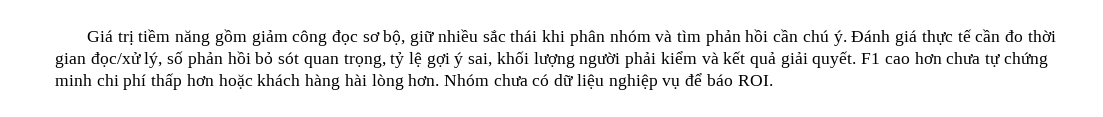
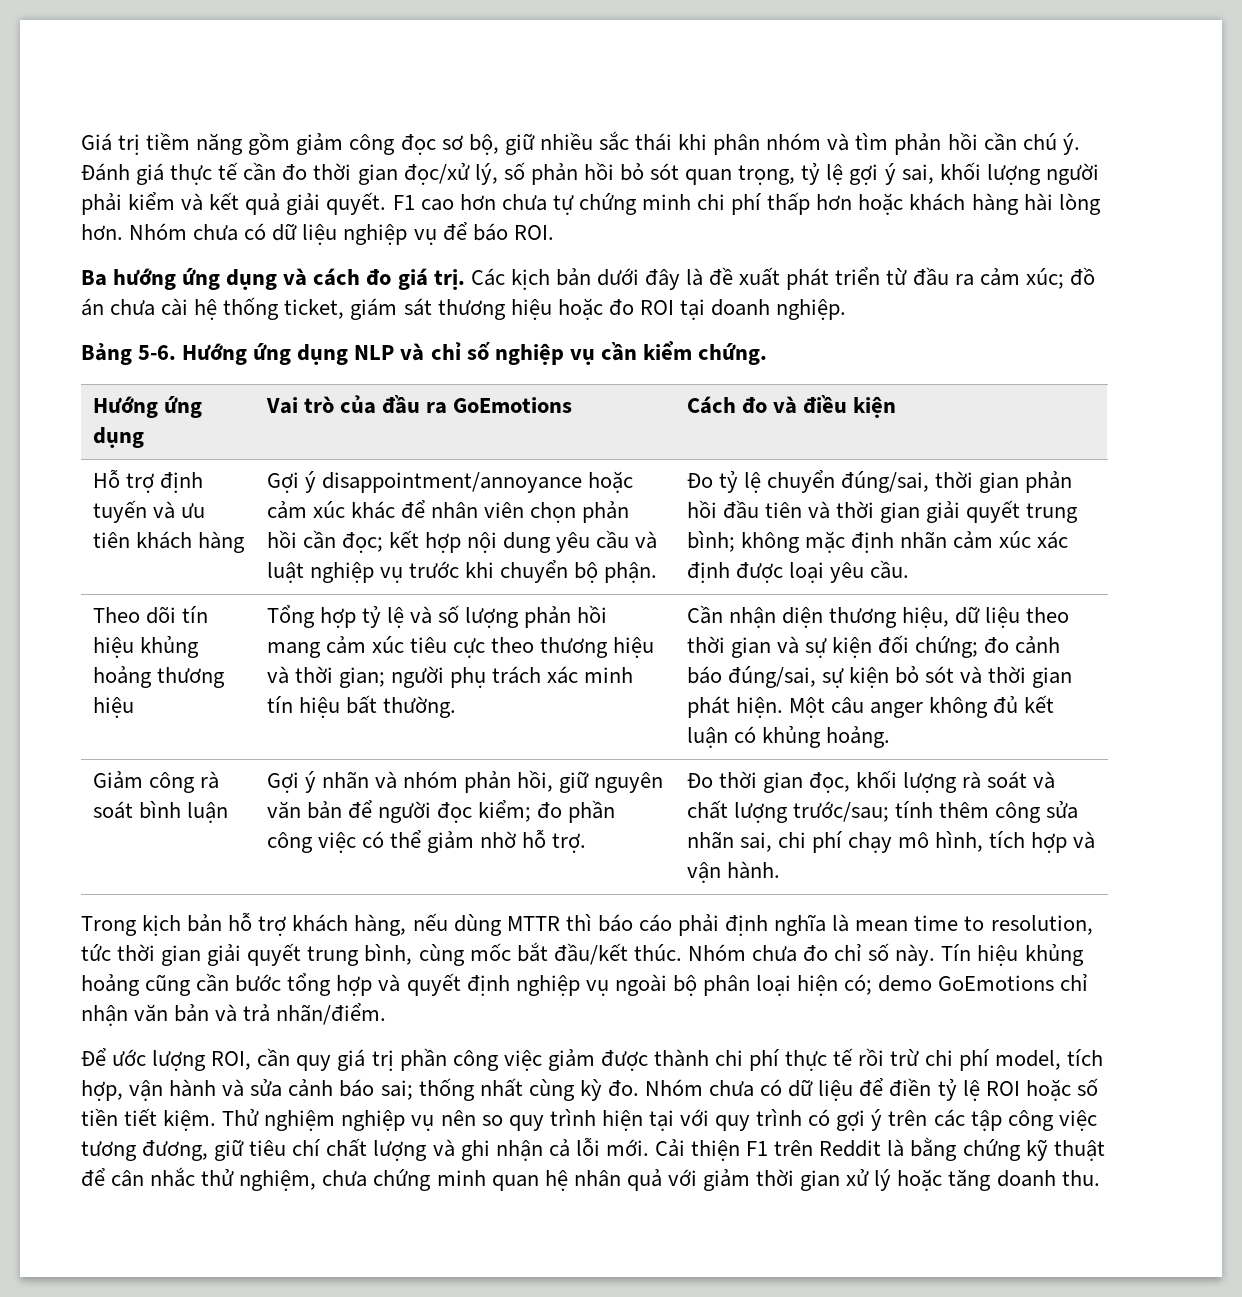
(773, 80) none -> [81,266,1095,290] [81,297,847,320] [81,341,767,365] [92,396,202,418] [92,427,144,448] [265,395,572,414] [686,395,896,418] [92,469,203,493] [92,500,205,523] [92,531,245,553] [266,471,633,493] [266,499,630,523] [266,530,658,553] [266,559,658,583] [686,469,1073,493] [686,500,1079,523] [686,531,1069,553] [686,560,909,583] [92,606,208,624] [92,635,199,658] [92,666,225,688] [92,697,134,718] [266,604,608,628] [266,636,655,658] [266,666,634,688] [266,695,456,718] [686,605,1070,628] [686,635,1061,658] [686,666,1073,688] [686,695,1055,718] [686,725,890,748] [92,771,219,793] [92,801,228,823] [266,770,664,793] [266,799,616,823] [266,829,587,853] [686,770,1056,793] [686,800,1078,823] [686,831,1096,853] [686,861,780,883] [81,912,1093,936] [81,942,1084,966] [81,972,1089,996] [81,1002,387,1026] [81,1047,1103,1071] [81,1077,1098,1101] [81,1108,1097,1131] [81,1137,1105,1161] [81,1167,1100,1191] // Ba hướng ứng dụng và cách đo giá trị. Các kịch bản dưới đây là đề xuất phát triển từ đầu ra cảm xúc; đồ án chưa cài hệ thống ticket, giám sát thương hiệu hoặc đo ROI tại doanh nghiệp. // Bảng 5-6. Hướng ứng dụng NLP và chỉ số nghiệp vụ cần kiểm chứng. // Hướng ứng dụng | Vai trò của đầu ra GoEmotions | Cách đo và điều kiện // Hỗ trợ định tuyến và ưu tiên khách hàng | Gợi ý disappointment/annoyance hoặc cảm xúc khác để nhân viên chọn phản hồi cần đọc; kết hợp nội dung yêu cầu và luật nghiệp vụ trước khi chuyển bộ phận. | Đo tỷ lệ chuyển đúng/sai, thời gian phản hồi đầu tiên và thời gian giải quyết trung bình; không mặc định nhãn cảm xúc xác định được loại yêu cầu. // Theo dõi tín hiệu khủng hoảng thương hiệu | Tổng hợp tỷ lệ và số lượng phản hồi mang cảm xúc tiêu cực theo thương hiệu và thời gian; người phụ trách xác minh tín hiệu bất thường. | Cần nhận diện thương hiệu, dữ liệu theo thời gian và sự kiện đối chứng; đo cảnh báo đúng/sai, sự kiện bỏ sót và thời gian phát hiện. Một câu anger không đủ kết luận có khủng hoảng. // Giảm công rà soát bình luận | Gợi ý nhãn và nhóm phản hồi, giữ nguyên văn bản để người đọc kiểm; đo phần công việc có thể giảm nhờ hỗ trợ. | Đo thời gian đọc, khối lượng rà soát và chất lượng trước/sau; tính thêm công sửa nhãn sai, chi phí chạy mô hình, tích hợp và vận hành. // Trong kịch bản hỗ trợ khách hàng, nếu dùng MTTR thì báo cáo phải định nghĩa là mean time to resolution, tức thời gian giải quyết trung bình, cùng mốc bắt đầu/kết thúc. Nhóm chưa đo chỉ số này. Tín hiệu khủng hoảng cũng cần bước tổng hợp và quyết định nghiệp vụ ngoài bộ phân loại hiện có; demo GoEmotions chỉ nhận văn bản và trả nhãn/điểm. // Để ước lượng ROI, cần quy giá trị phần công việc giảm được thành chi phí thực tế rồi trừ chi phí model, tích hợp, vận hành và sửa cảnh báo sai; thống nhất cùng kỳ đo. Nhóm chưa có dữ liệu để điền tỷ lệ ROI hoặc số tiền tiết kiệm. Thử nghiệm nghiệp vụ nên so quy trình hiện tại với quy trình có gợi ý trên các tập công việc tương đương, giữ tiêu chí chất lượng và ghi nhận cả lỗi mới. Cải thiện F1 trên Reddit là bằng chứng kỹ thuật để cân nhắc thử nghiệm, chưa chứng minh quan hệ nhân quả với giảm thời gian xử lý hoặc tăng doanh thu.

